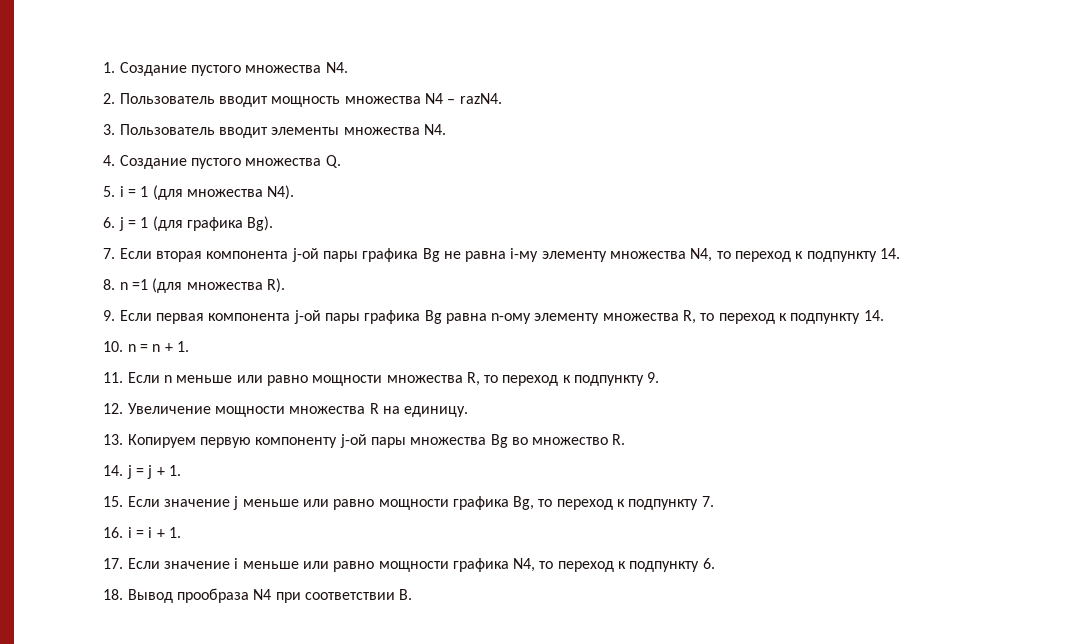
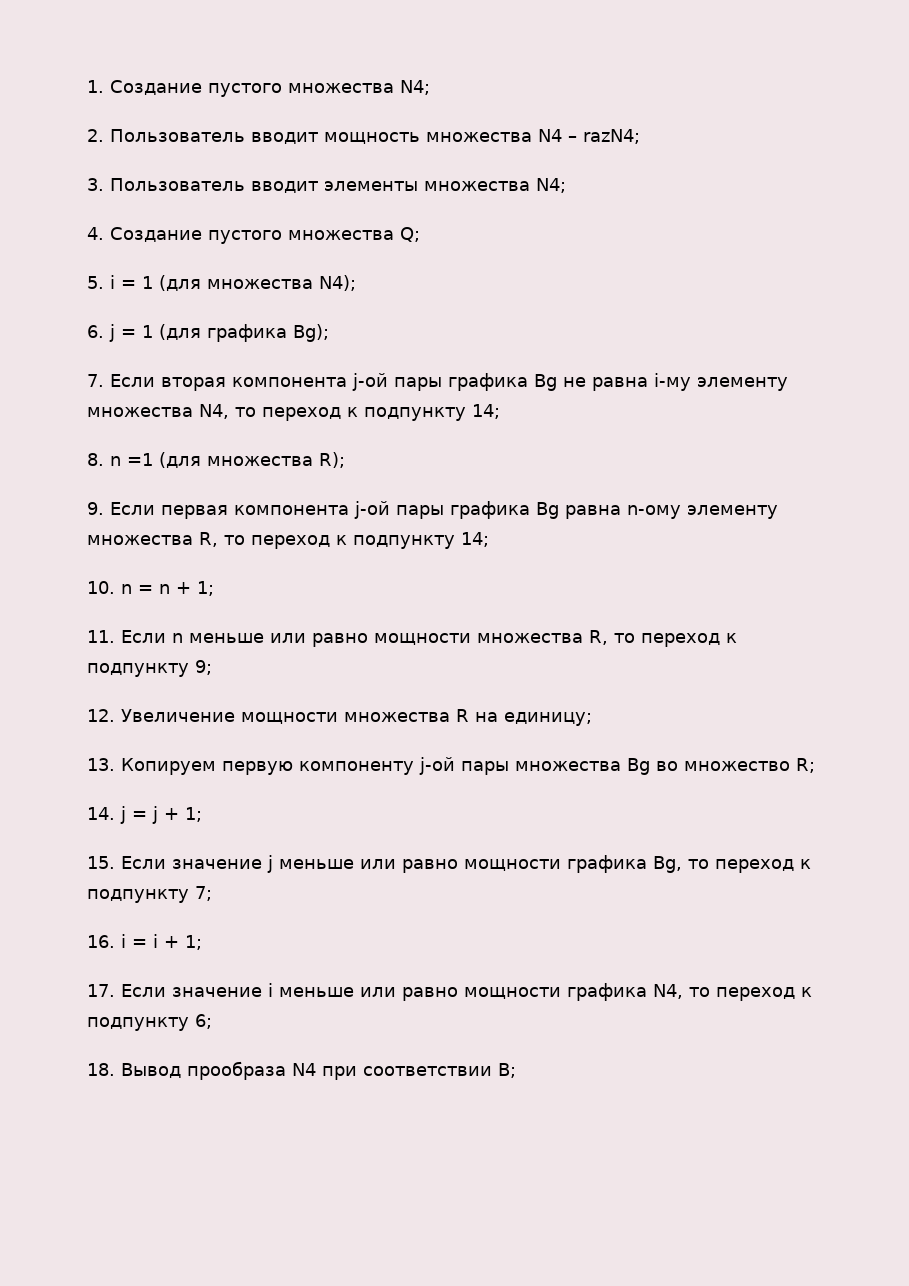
[325,62,348,73] N4. -> [399,80,430,95] N4;
[459,93,502,104] razN4. -> [582,129,640,144] razN4;
[423,124,446,135] N4. -> [535,178,566,193] N4;
[325,155,341,168] Q. -> [399,227,420,242] Q;
[267,185,295,200] N4). -> [318,275,356,291] N4);
[247,216,274,231] Bg). -> [292,324,329,342] Bg);
[880,248,901,259] 14. -> [471,404,500,419] 14;
[266,278,285,293] R). -> [318,452,345,468] R);
[863,310,884,321] 14. -> [460,532,489,547] 14;
[176,341,189,352] 1. -> [196,581,214,596] 1;
[647,372,660,383] 9. -> [194,660,212,675] 9;
[404,406,469,417] единицу. -> [503,712,592,726] единицу;
[612,434,626,445] R. -> [795,758,815,773] R;
[168,465,181,476] 1. -> [184,807,202,822] 1;
[701,496,714,507] 7. -> [194,886,212,901] 7;
[168,527,181,538] 1. -> [184,935,202,950] 1;
[702,558,715,569] 6. -> [194,1014,212,1029] 6;
[399,589,413,600] В. -> [497,1063,516,1078] В;

